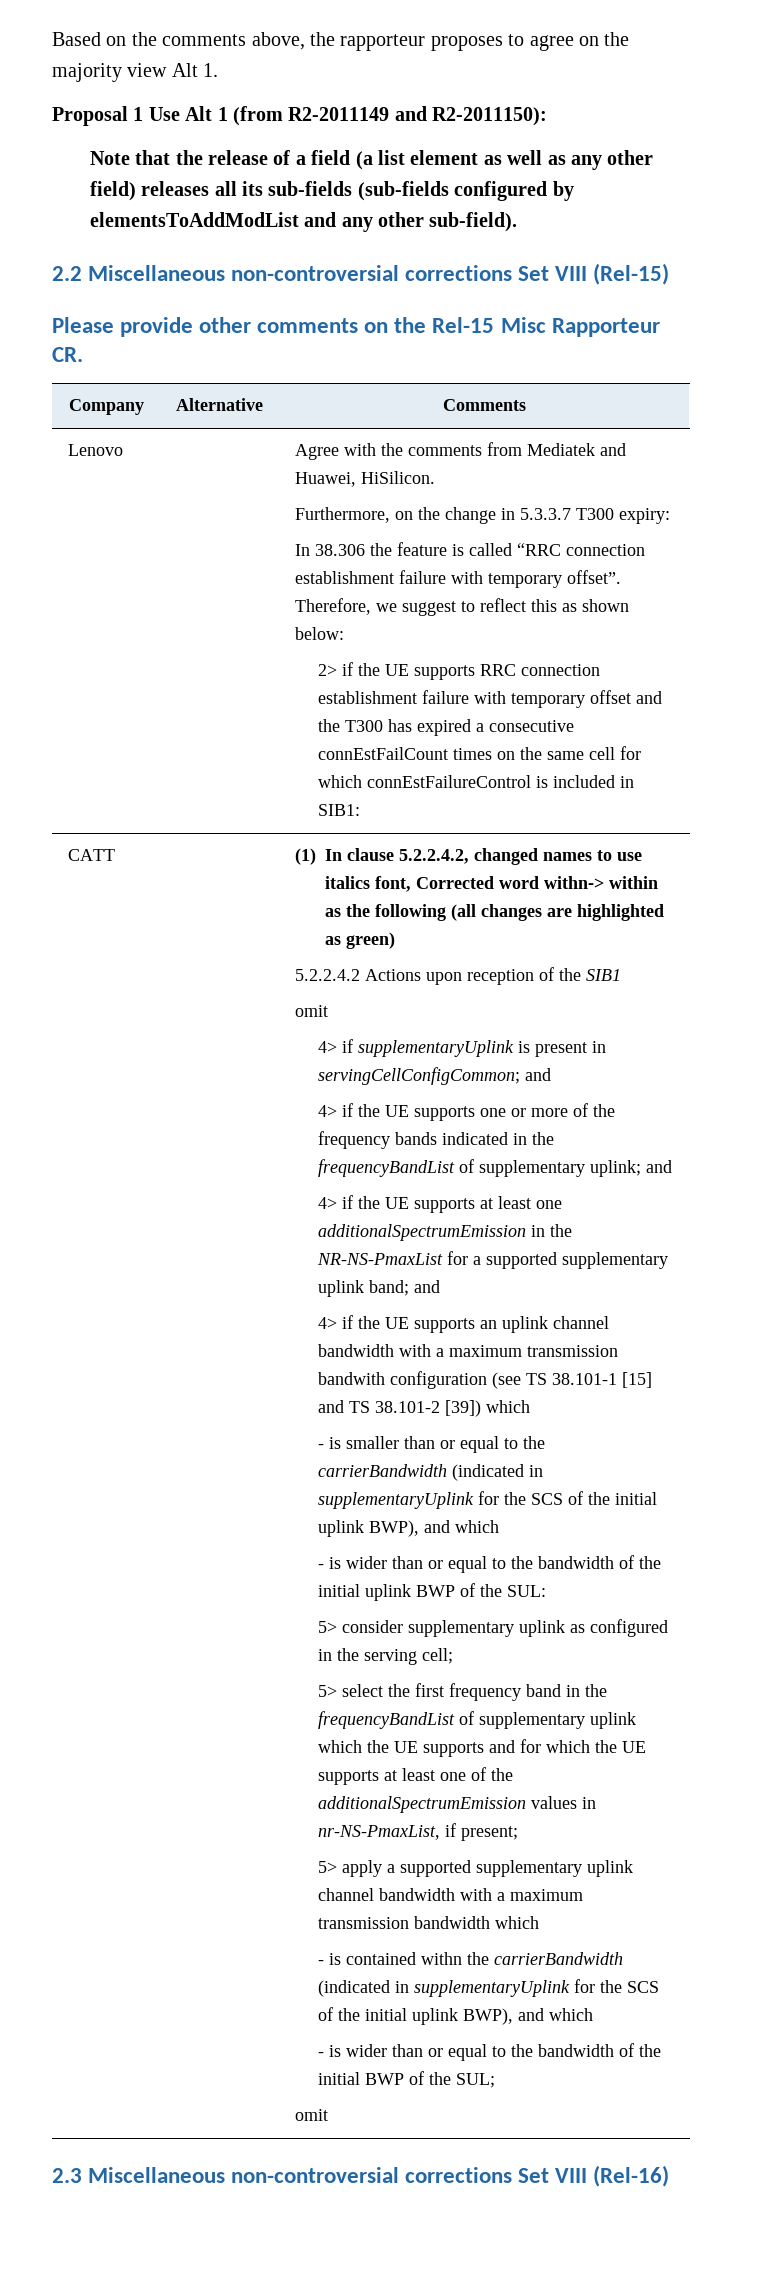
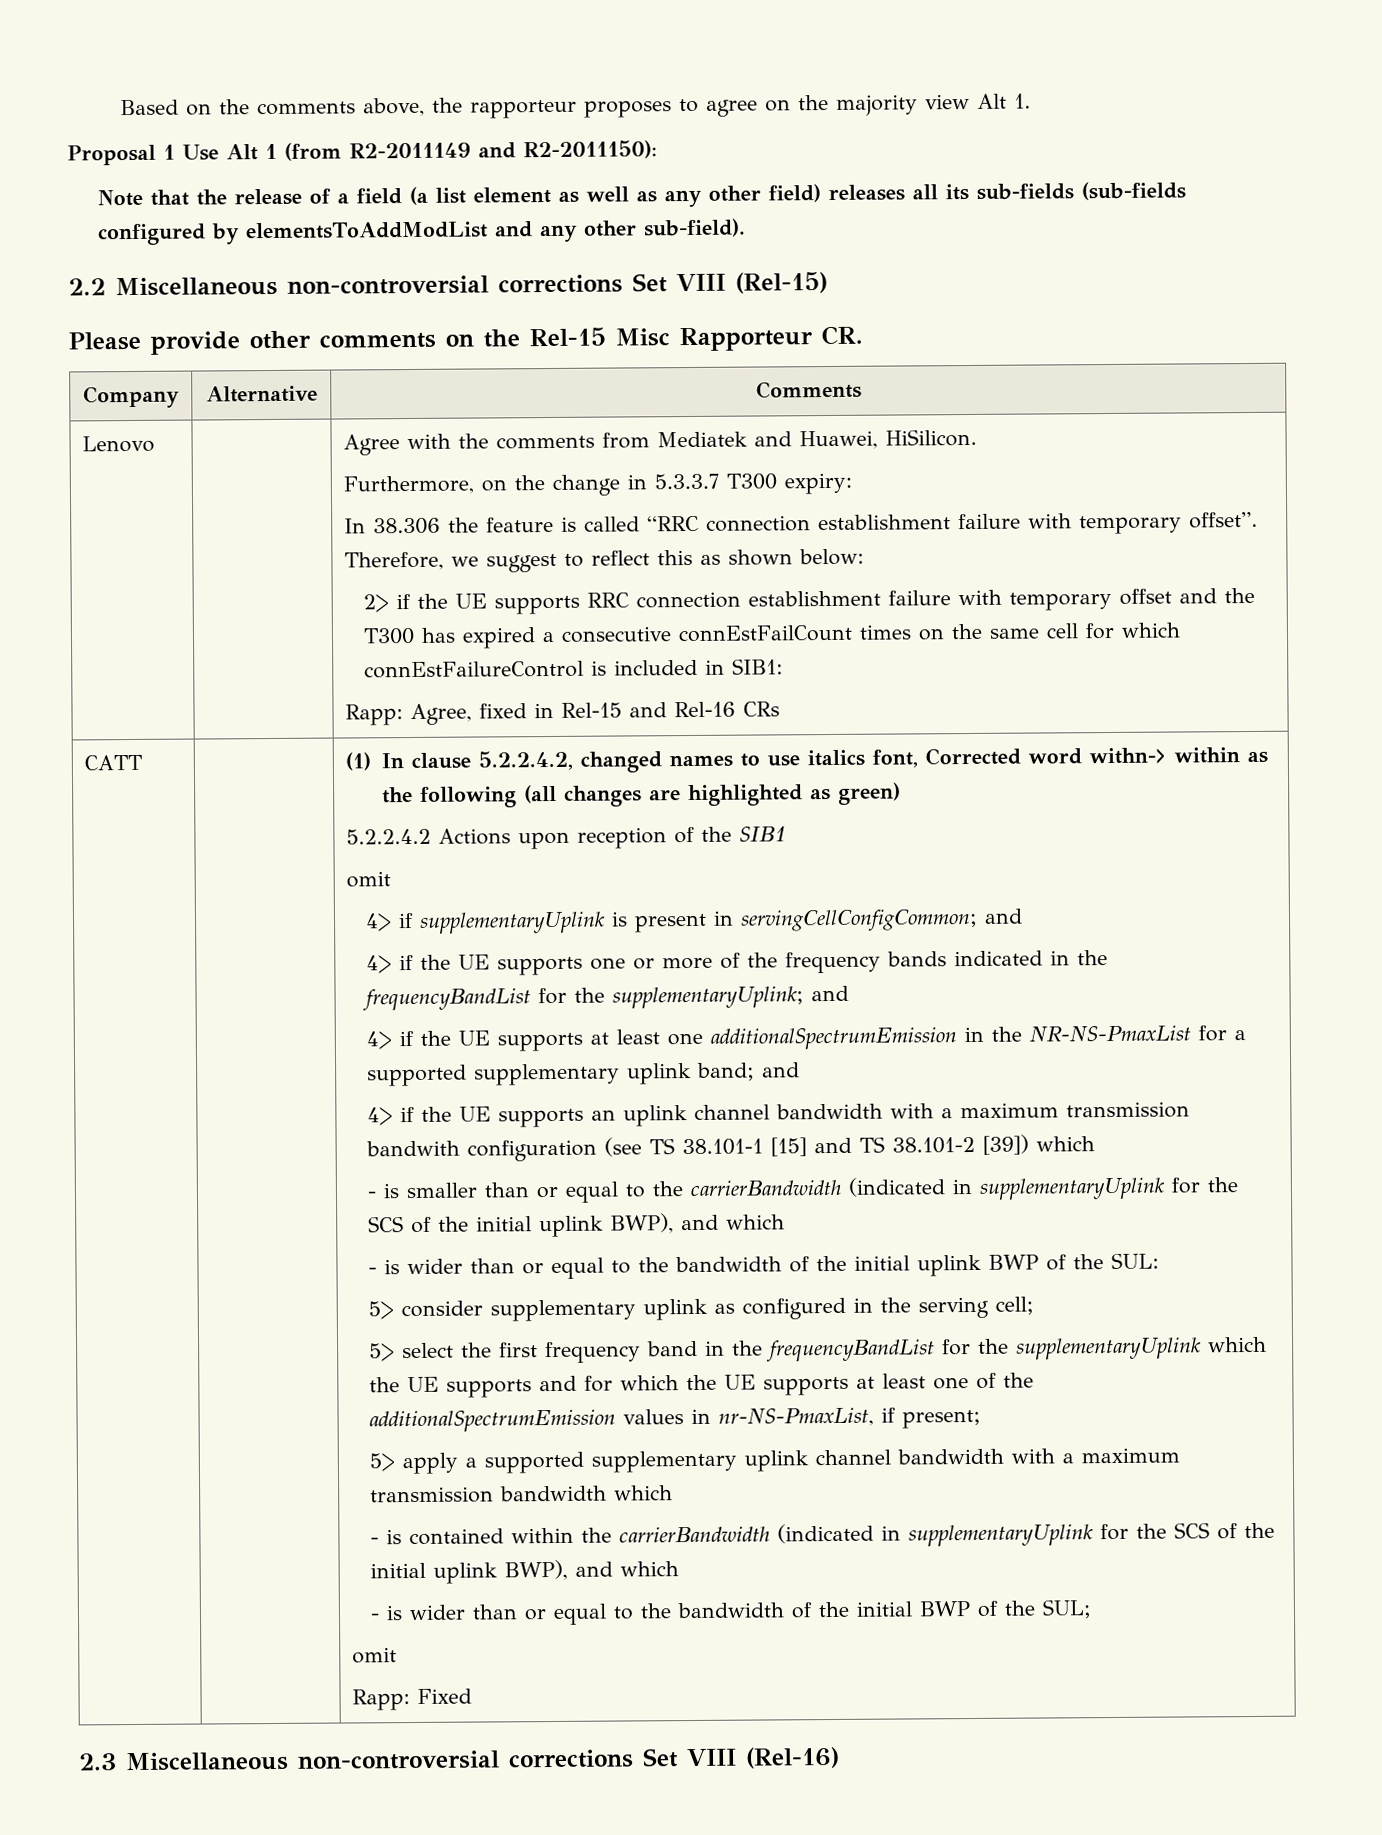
(360, 810) none -> [345,701,781,726] // Rapp: Agree, fixed in Rel-15 and Rel-16 CRs
[458,1159,641,1177] of supplementary uplink; -> [537,986,804,1009] for the supplementaryUplink;
[458,1711,636,1729] of supplementary uplink -> [941,1337,1202,1360] for the supplementaryUplink
[420,1952,462,1965] withn -> [510,1527,574,1544] within
(328, 2115) none -> [352,1688,473,1711] // Rapp: Fixed

